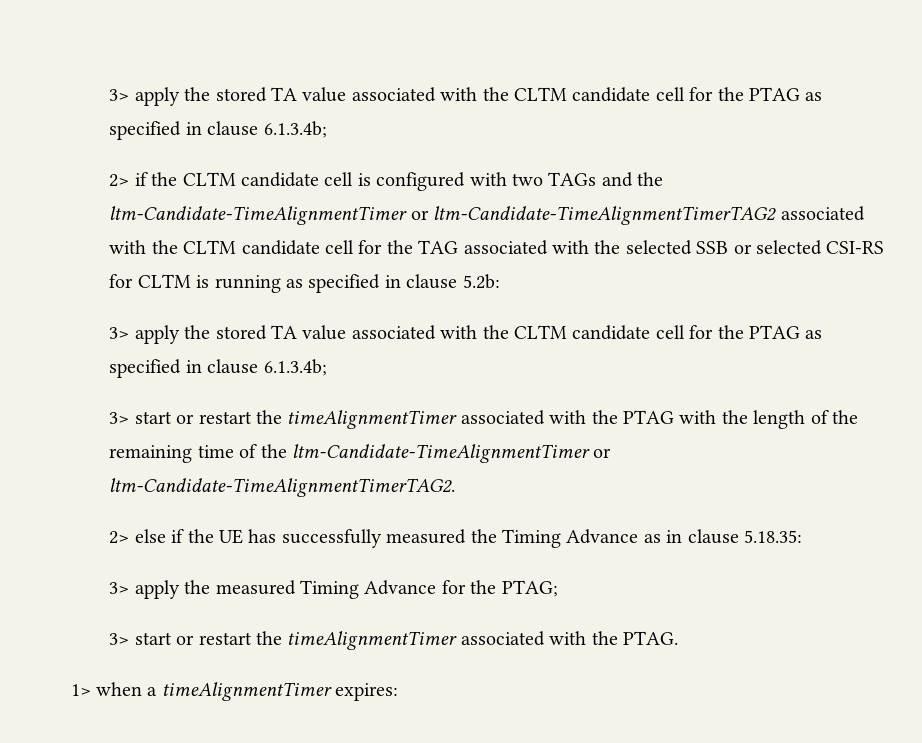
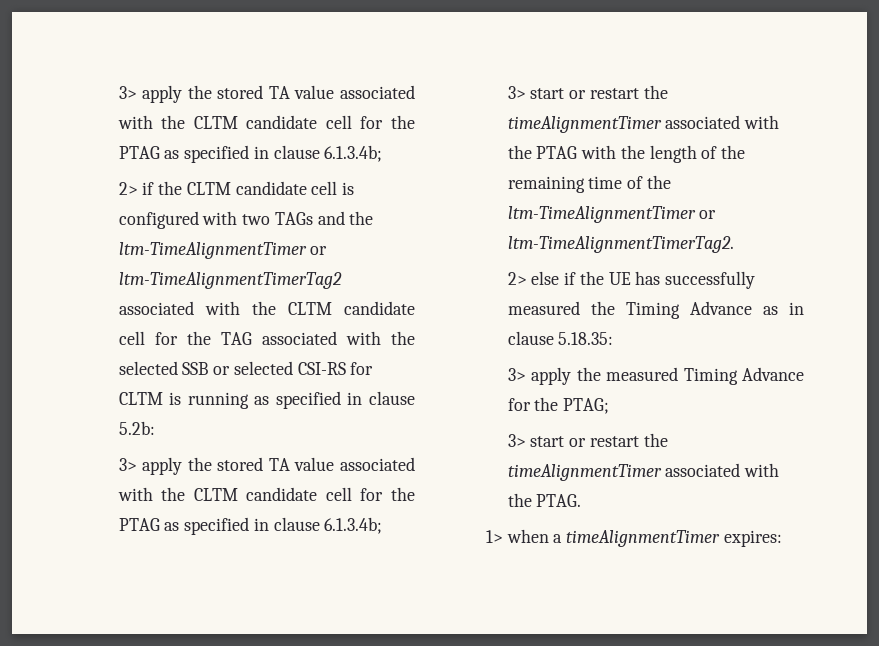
[109,206,778,225] ltm-Candidate-TimeAlignmentTimer or ltm-Candidate-TimeAlignmentTimerTAG2 -> [118,242,328,259] [118,272,342,289] ltm-TimeAlignmentTimer or ltm-TimeAlignmentTimerTag2
[291,444,612,463] [109,478,456,497] ltm-Candidate-TimeAlignmentTimer or ltm-Candidate-TimeAlignmentTimerTAG2. -> [507,206,717,223] [507,236,734,253] ltm-TimeAlignmentTimer or ltm-TimeAlignmentTimerTag2.

